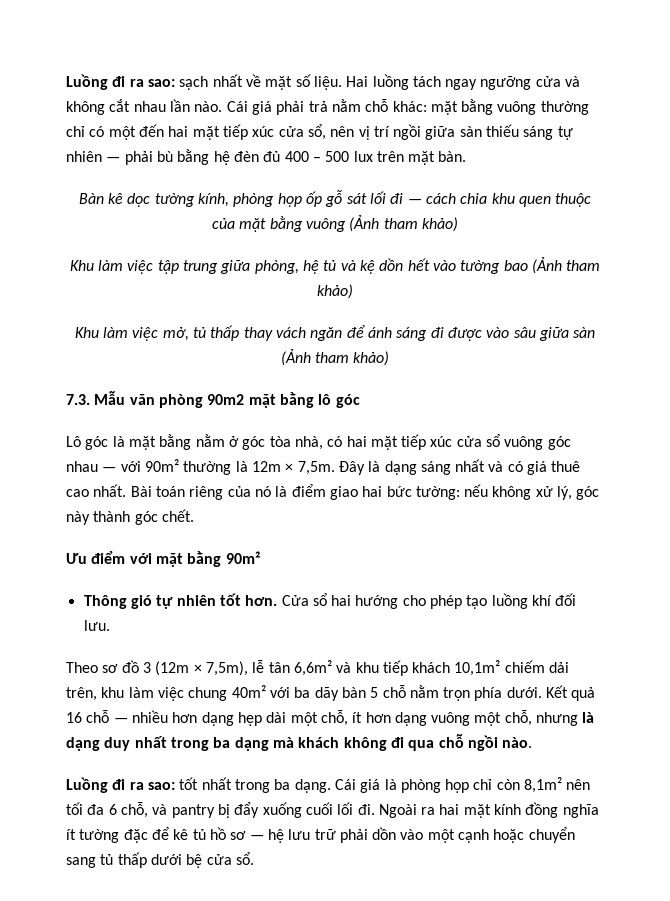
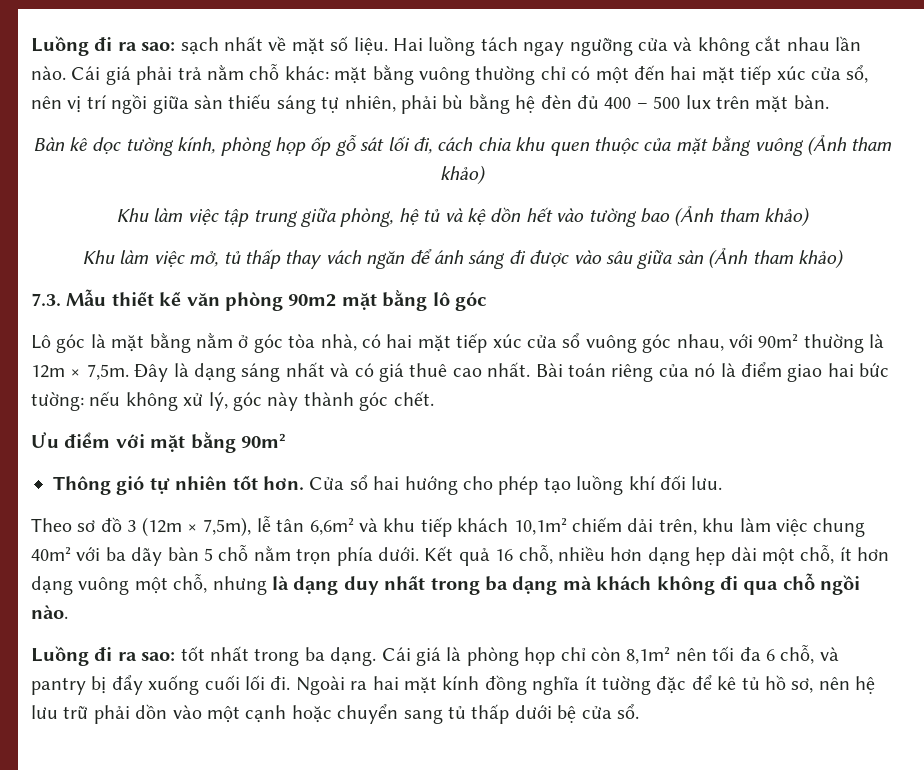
[66,151,121,162] nhiên — -> [344,95,396,112] nhiên,
[390,193,422,204] đi — -> [412,137,432,154] đi,
(126, 398) none -> [111,292,182,306] thiết kế
[66,461,117,472] nhau — -> [676,334,724,351] nhau,
[86,710,128,723] chỗ — -> [518,544,553,564] chỗ,
[230,831,264,840] sơ — -> [791,677,850,693] sơ, nên

